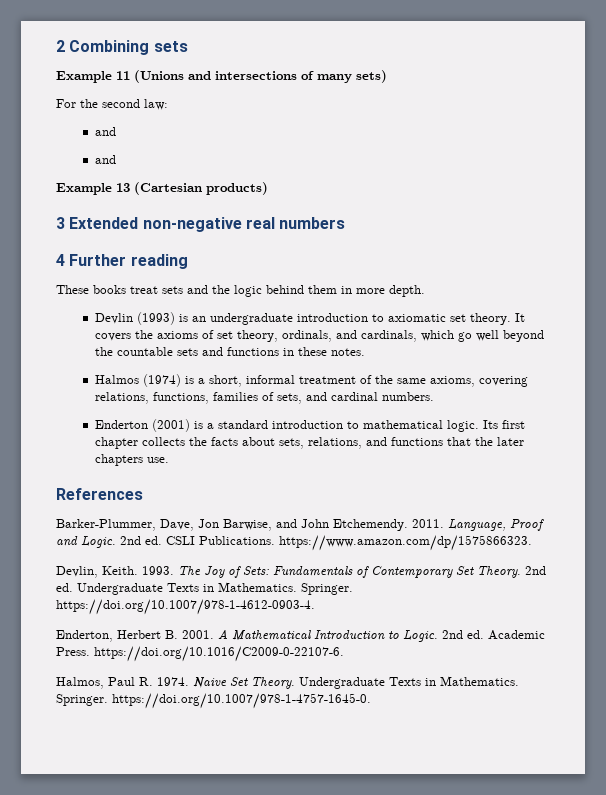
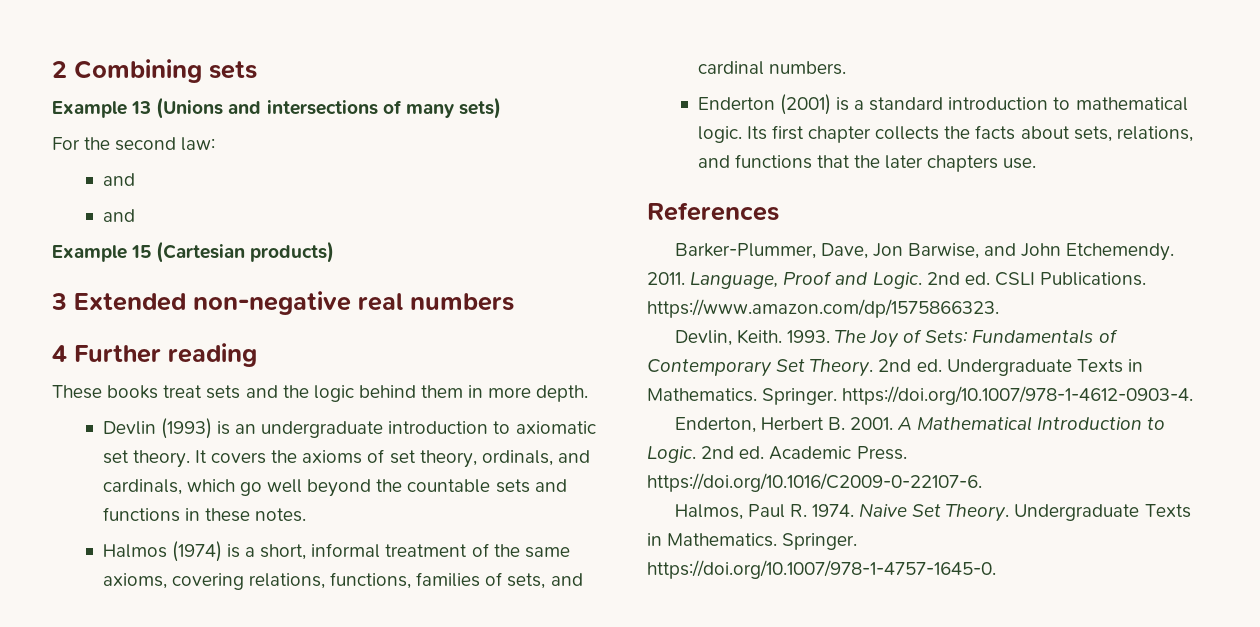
[116,71,130,80] 11 -> [131,101,152,114] 13
[116,183,130,192] 13 -> [131,245,152,258] 15

